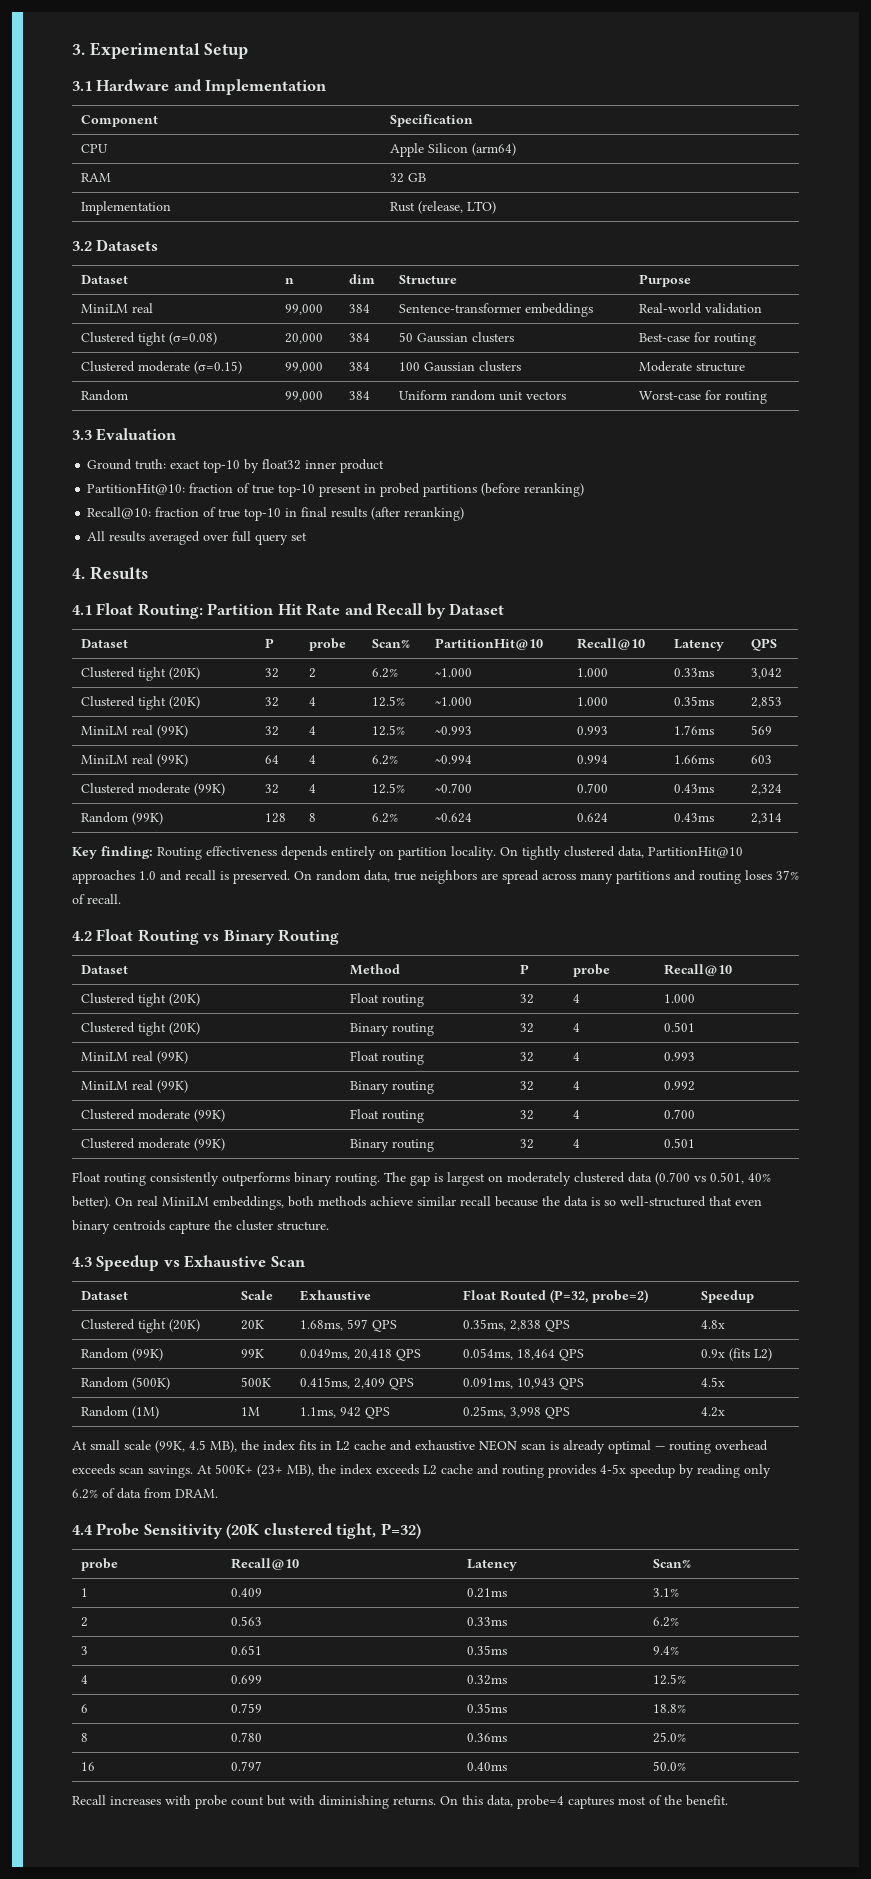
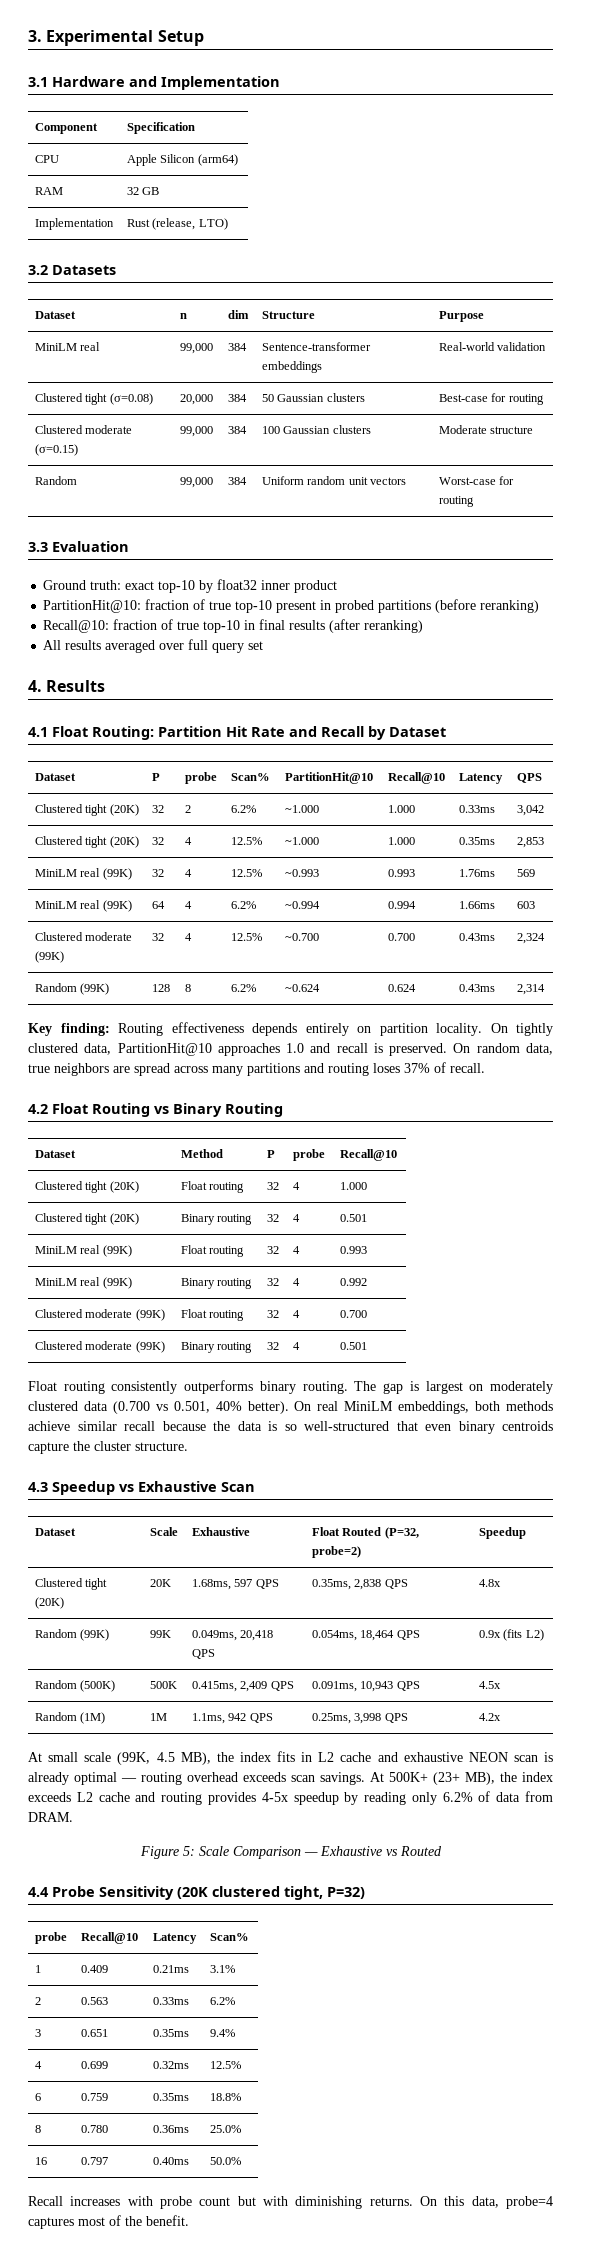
(218, 1493) none -> [139,1846,442,1859] // Figure 5: Scale Comparison — Exhaustive vs Routed

